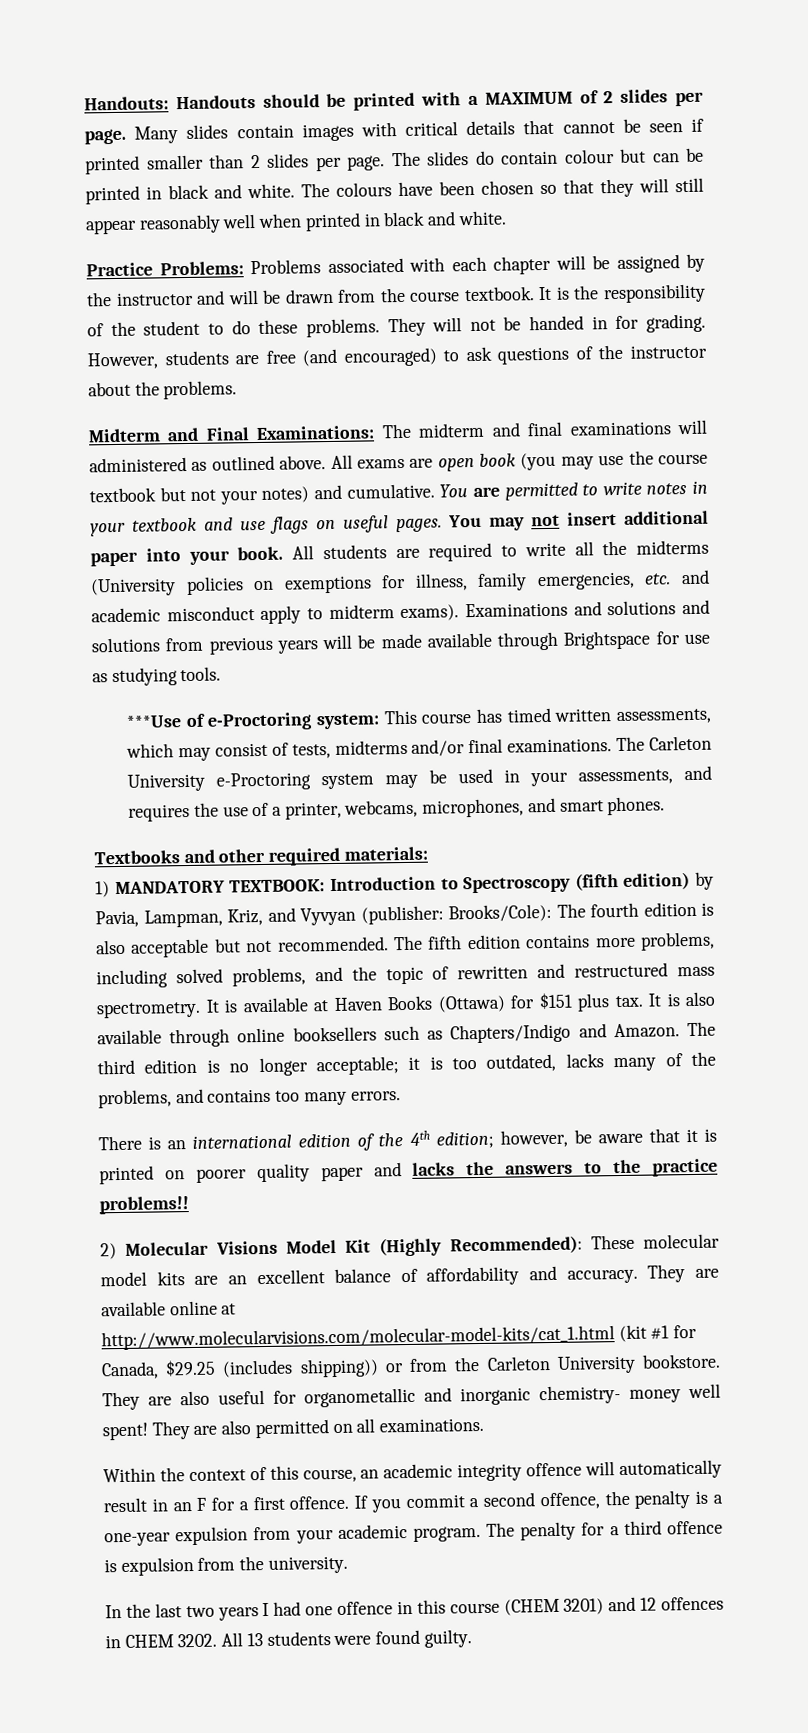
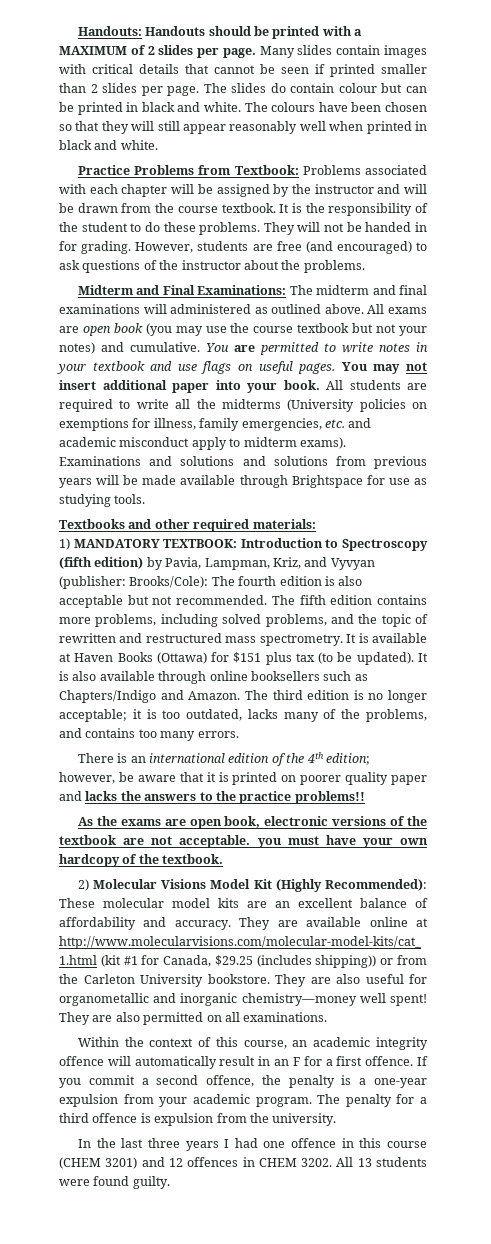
[159,261,244,276] Problems: -> [134,165,299,175] Problems from Textbook:
[126,707,713,731] [126,735,712,762] [127,765,712,792] [128,796,666,822] // ***Use of e-Proctoring system: This course has timed written assessments, which may consist of tests, midterms and/or final examinations. The Carleton University e-Proctoring system may be used in your assessments, and requires the use of a printer, webcams, microphones, and smart phones. -> (146, 499) none
[614,995,643,1008] tax. -> [295,652,414,665] tax (to be updated).
(189, 1205) none -> [77,816,428,829] [59,835,428,848] [59,854,224,867] // As the exams are open book, electronic versions of the textbook are not acceptable. you must have your own hardcopy of the textbook.
[539,1385,681,1405] chemistry- money -> [241,993,357,1006] chemistry—money
[185,1605,215,1618] two -> [147,1138,180,1148] three

